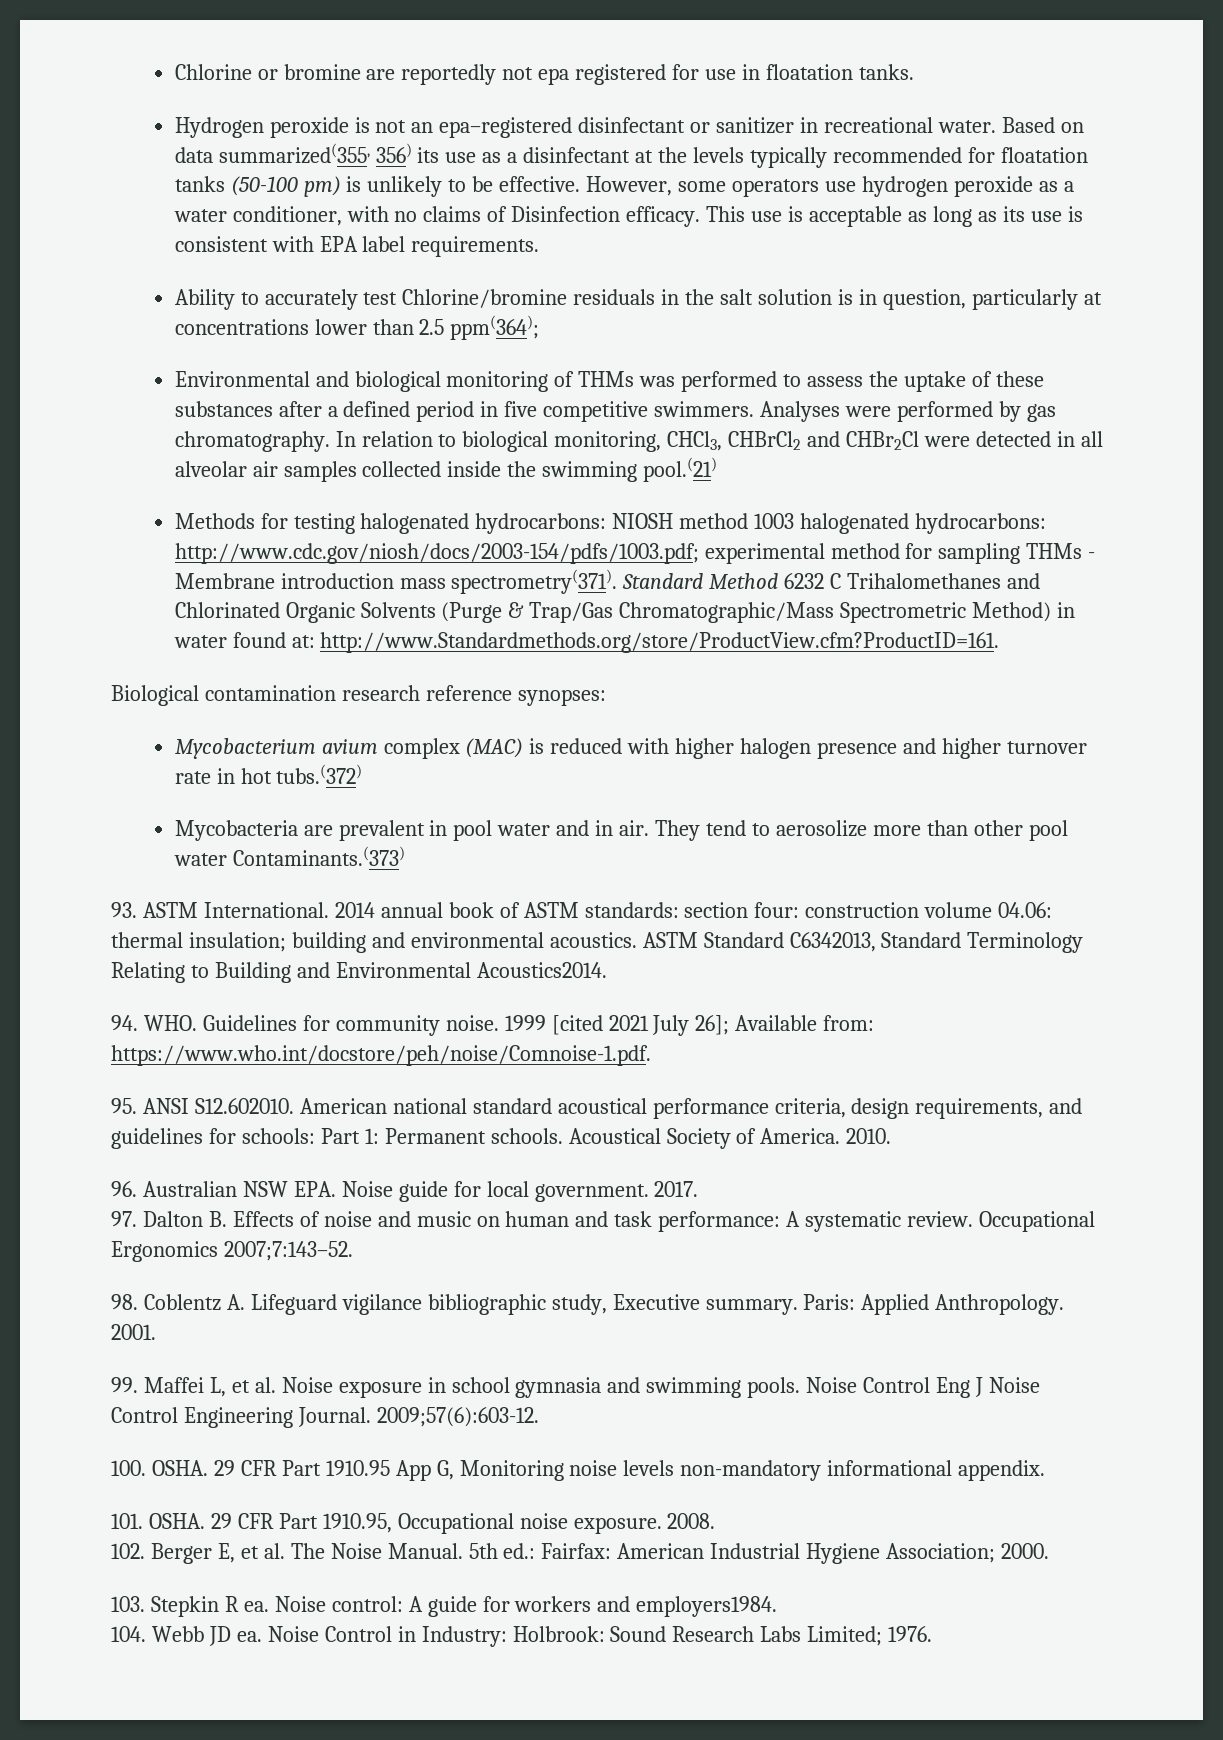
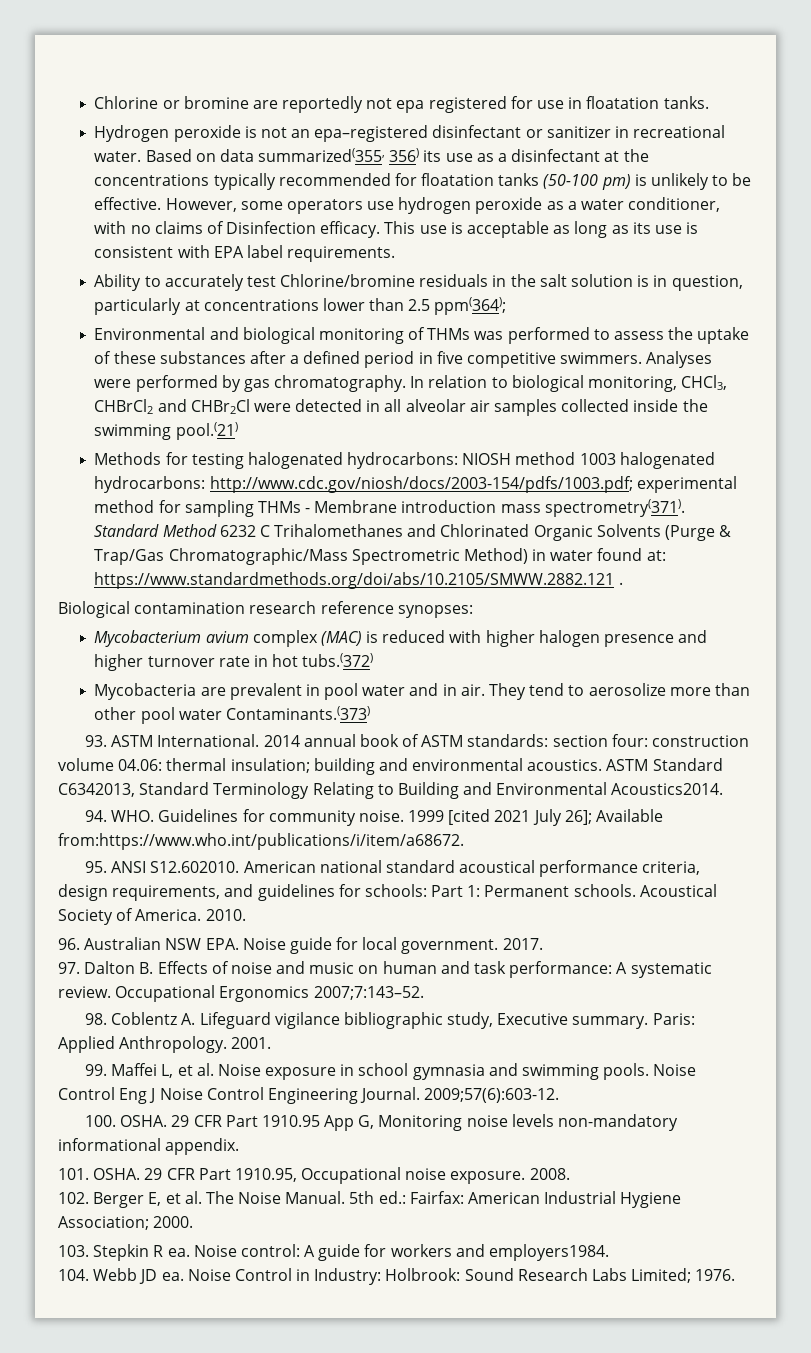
[693,147,745,163] levels -> [94,174,210,186] concentrations
[320,632,1000,653] http://www.Standardmethods.org/store/ProductView.cfm?ProductID=161. -> [94,572,623,589] https://www.standardmethods.org/doi/abs/10.2105/SMWW.2882.121 .
[823,1015,875,1031] [111,1045,651,1066] from: https://www.who.int/docstore/peh/noise/Comnoise-1.pdf. -> [58,833,464,850] from:https://www.who.int/publications/i/item/a68672.

